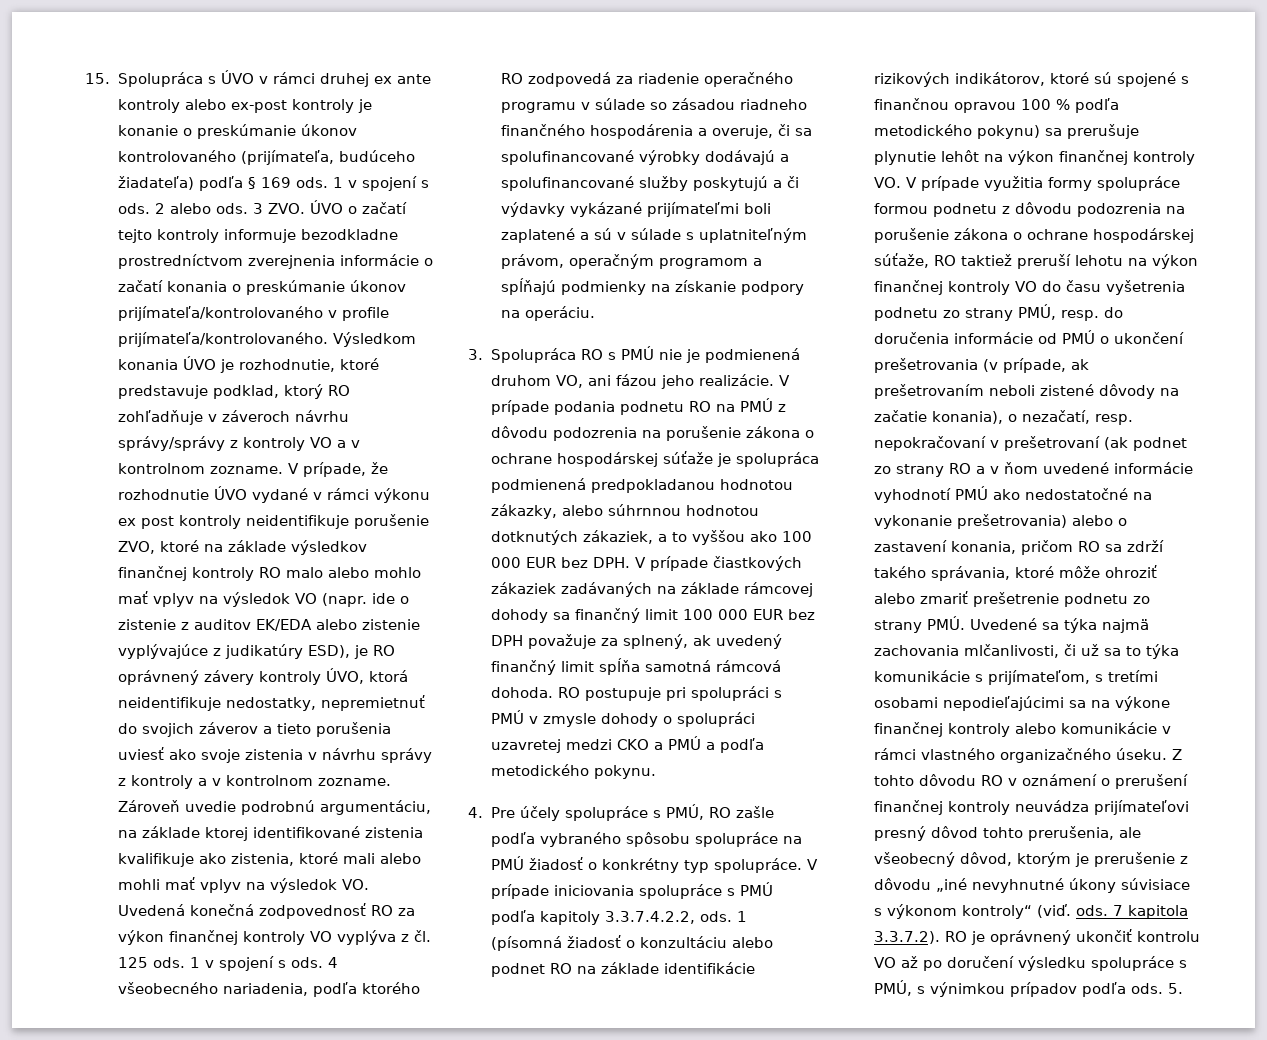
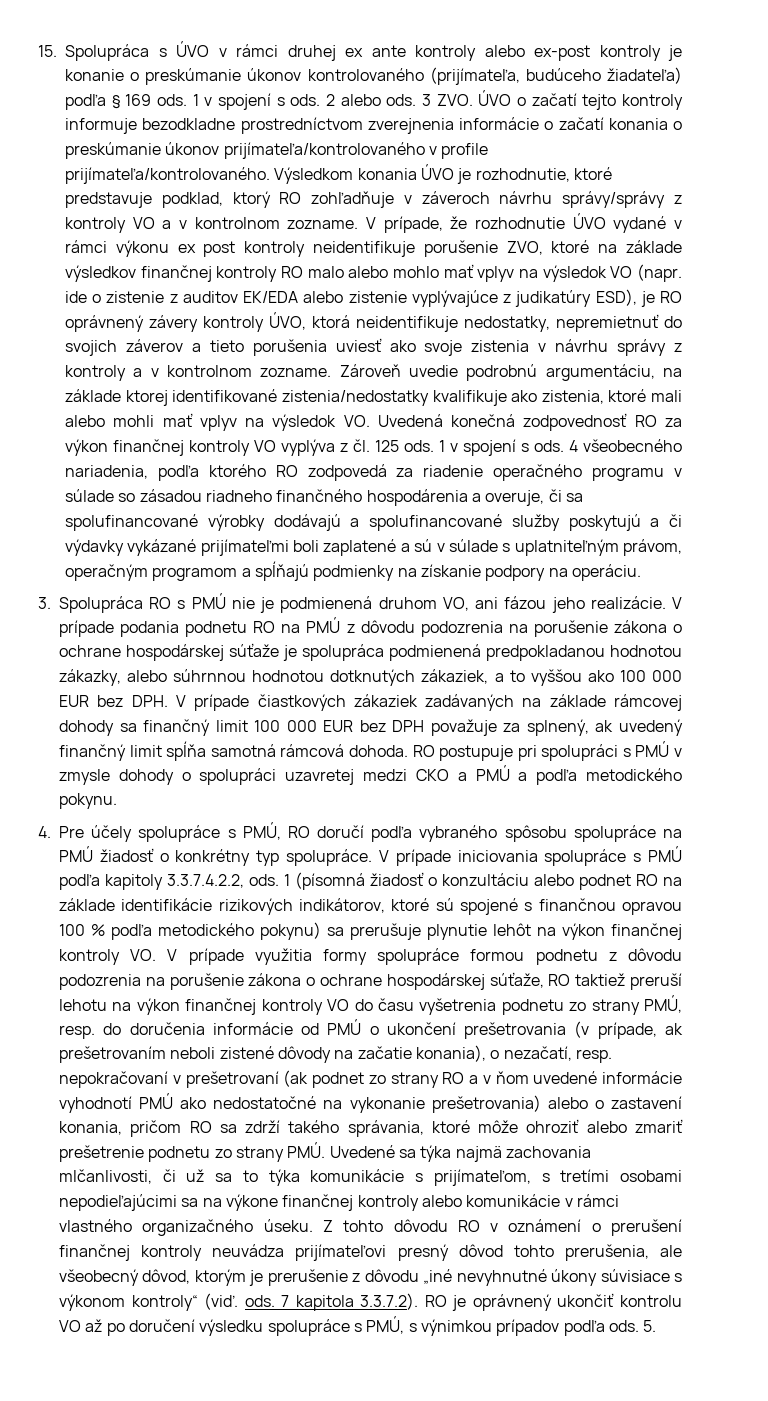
[364,827,423,838] zistenia -> [281,390,429,406] zistenia/nedostatky
[735,806,774,818] zašle -> [317,825,365,838] doručí

